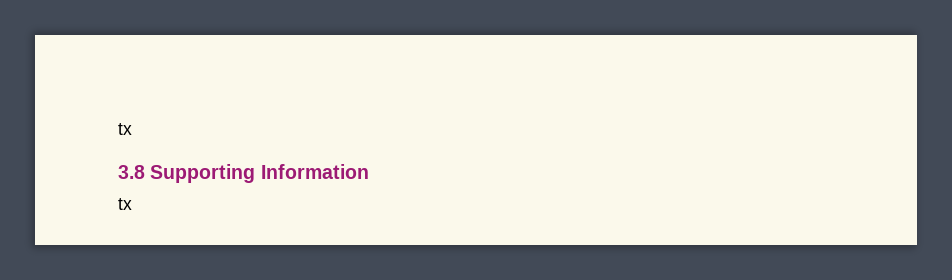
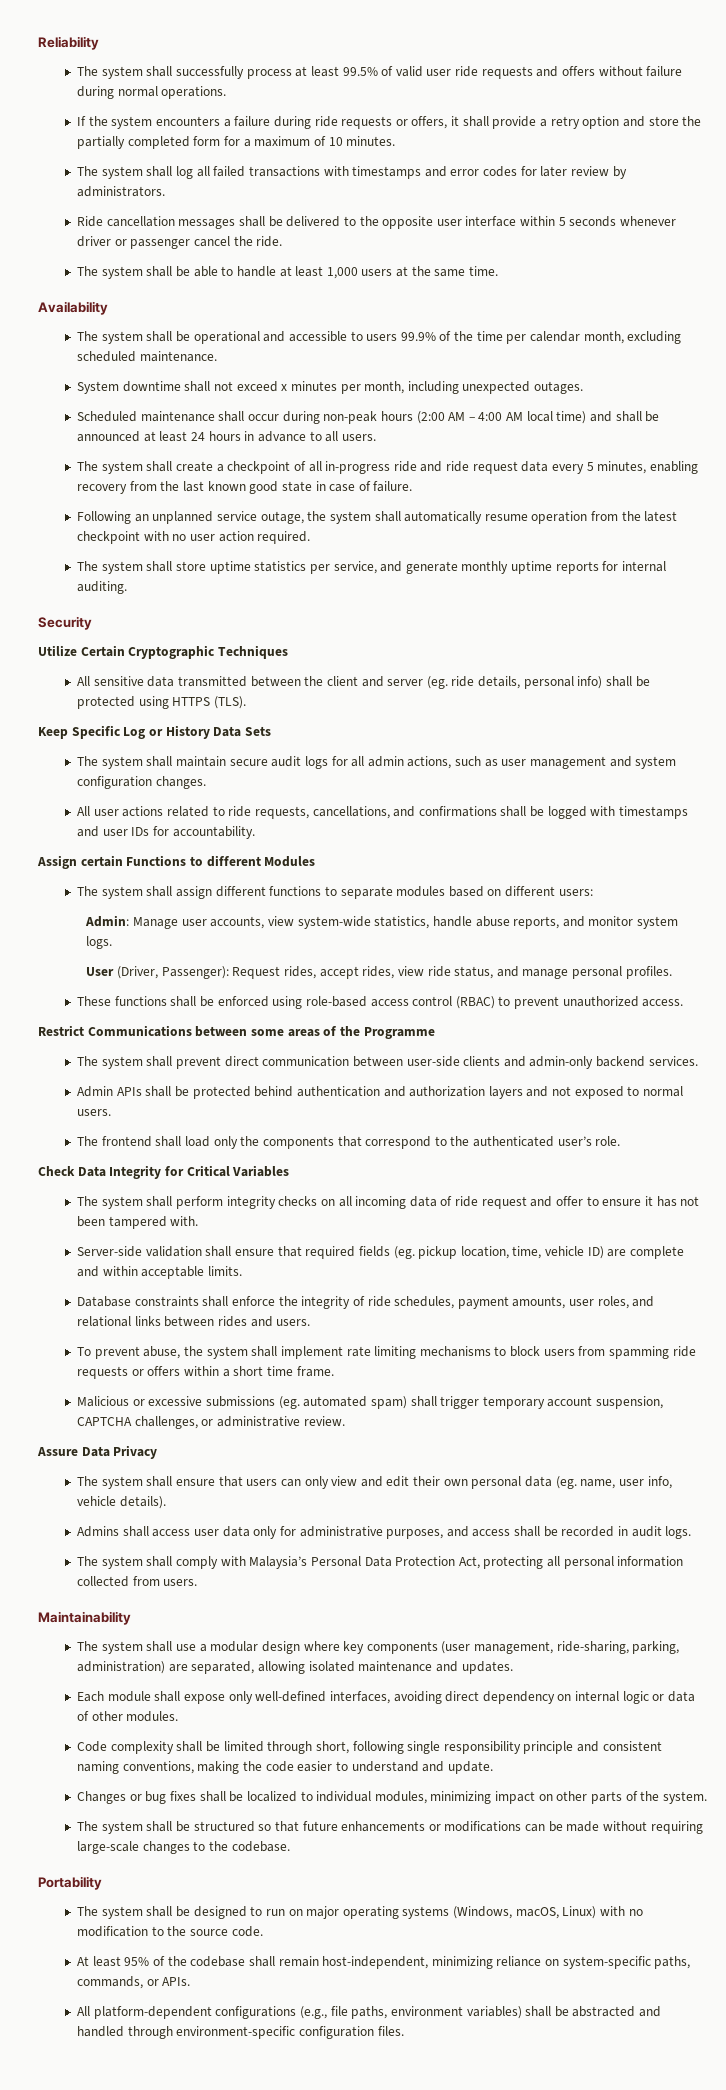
[118,123,132,135] [118,164,369,183] [118,198,132,210] tx // 3.8 Supporting Information // tx -> [38,36,99,50] [77,66,683,79] [77,86,227,99] [77,116,702,129] [77,136,396,149] [77,166,627,179] [77,186,166,197] [77,216,677,229] [77,236,283,249] [77,266,499,279] [38,301,108,315] [77,331,682,344] [77,351,217,362] [77,381,584,394] [77,411,660,424] [77,431,376,442] [77,461,698,474] [77,481,413,494] [77,511,678,524] [77,531,311,544] [77,561,667,574] [77,581,128,594] [38,616,92,630] [38,645,288,659] [77,676,650,689] [77,696,246,709] [38,725,271,739] [77,756,677,769] [77,776,206,789] [77,806,689,819] [77,826,255,839] [37,855,316,869] [77,886,593,899] [85,915,679,929] [86,936,113,949] [86,966,672,979] [77,996,684,1009] [38,1025,435,1039] [77,1056,698,1069] [77,1086,684,1099] [77,1109,112,1116] [77,1136,621,1149] [38,1165,290,1179] [77,1196,700,1209] [77,1216,199,1229] [77,1246,685,1259] [77,1266,242,1279] [77,1296,655,1309] [77,1316,311,1327] [77,1346,696,1359] [77,1366,334,1379] [77,1396,664,1409] [77,1416,345,1429] [37,1445,158,1459] [77,1476,672,1489] [77,1496,166,1509] [77,1526,692,1539] [77,1556,684,1569] [77,1576,198,1587] [38,1611,131,1625] [77,1641,680,1654] [77,1661,513,1674] [77,1691,696,1704] [77,1711,179,1722] [77,1741,662,1754] [77,1761,493,1774] [77,1791,707,1804] [77,1821,703,1834] [77,1841,290,1854] [38,1876,102,1890] [77,1906,643,1919] [77,1926,263,1937] [77,1956,691,1969] [77,1976,191,1989] [77,2006,662,2019] [77,2026,404,2039] Reliability // The system shall successfully process at least 99.5% of valid user ride requests and offers without failure during normal operations. // If the system encounters a failure during ride requests or offers, it shall provide a retry option and store the partially completed form for a maximum of 10 minutes. // The system shall log all failed transactions with timestamps and error codes for later review by administrators. // Ride cancellation messages shall be delivered to the opposite user interface within 5 seconds whenever driver or passenger cancel the ride. // The system shall be able to handle at least 1,000 users at the same time. // Availability // The system shall be operational and accessible to users 99.9% of the time per calendar month, excluding scheduled maintenance. // System downtime shall not exceed x minutes per month, including unexpected outages. // Scheduled maintenance shall occur during non-peak hours (2:00 AM – 4:00 AM local time) and shall be announced at least 24 hours in advance to all users. // The system shall create a checkpoint of all in-progress ride and ride request data every 5 minutes, enabling recovery from the last known good state in case of failure. // Following an unplanned service outage, the system shall automatically resume operation from the latest checkpoint with no user action required. // The system shall store uptime statistics per service, and generate monthly uptime reports for internal auditing. // Security // Utilize Certain Cryptographic Techniques // All sensitive data transmitted between the client and server (eg. ride details, personal info) shall be protected using HTTPS (TLS). // Keep Specific Log or History Data Sets // The system shall maintain secure audit logs for all admin actions, such as user management and system configuration changes. // All user actions related to ride requests, cancellations, and confirmations shall be logged with timestamps and user IDs for accountability. // Assign certain Functions to different Modules // The system shall assign different functions to separate modules based on different users: // Admin: Manage user accounts, view system-wide statistics, handle abuse reports, and monitor system logs. // User (Driver, Passenger): Request rides, accept rides, view ride status, and manage personal profiles. // These functions shall be enforced using role-based access control (RBAC) to prevent unauthorized access. // Restrict Communications between some areas of the Programme // The system shall prevent direct communication between user-side clients and admin-only backend services. // Admin APIs shall be protected behind authentication and authorization layers and not exposed to normal users. // The frontend shall load only the components that correspond to the authenticated user’s role. // Check Data Integrity for Critical Variables // The system shall perform integrity checks on all incoming data of ride request and offer to ensure it has not been tampered with. // Server-side validation shall ensure that required fields (eg. pickup location, time, vehicle ID) are complete and within acceptable limits. // Database constraints shall enforce the integrity of ride schedules, payment amounts, user roles, and relational links between rides and users. // To prevent abuse, the system shall implement rate limiting mechanisms to block users from spamming ride requests or offers within a short time frame. // Malicious or excessive submissions (eg. automated spam) shall trigger temporary account suspension, CAPTCHA challenges, or administrative review. // Assure Data Privacy // The system shall ensure that users can only view and edit their own personal data (eg. name, user info, vehicle details). // Admins shall access user data only for administrative purposes, and access shall be recorded in audit logs. // The system shall comply with Malaysia’s Personal Data Protection Act, protecting all personal information collected from users. // Maintainability // The system shall use a modular design where key components (user management, ride-sharing, parking, administration) are separated, allowing isolated maintenance and updates. // Each module shall expose only well-defined interfaces, avoiding direct dependency on internal logic or data of other modules. // Code complexity shall be limited through short, following single responsibility principle and consistent naming conventions, making the code easier to understand and update. // Changes or bug fixes shall be localized to individual modules, minimizing impact on other parts of the system. // The system shall be structured so that future enhancements or modifications can be made without requiring large-scale changes to the codebase. // Portability // The system shall be designed to run on major operating systems (Windows, macOS, Linux) with no modification to the source code. // At least 95% of the codebase shall remain host-independent, minimizing reliance on system-specific paths, commands, or APIs. // All platform-dependent configurations (e.g., file paths, environment variables) shall be abstracted and handled through environment-specific configuration files.

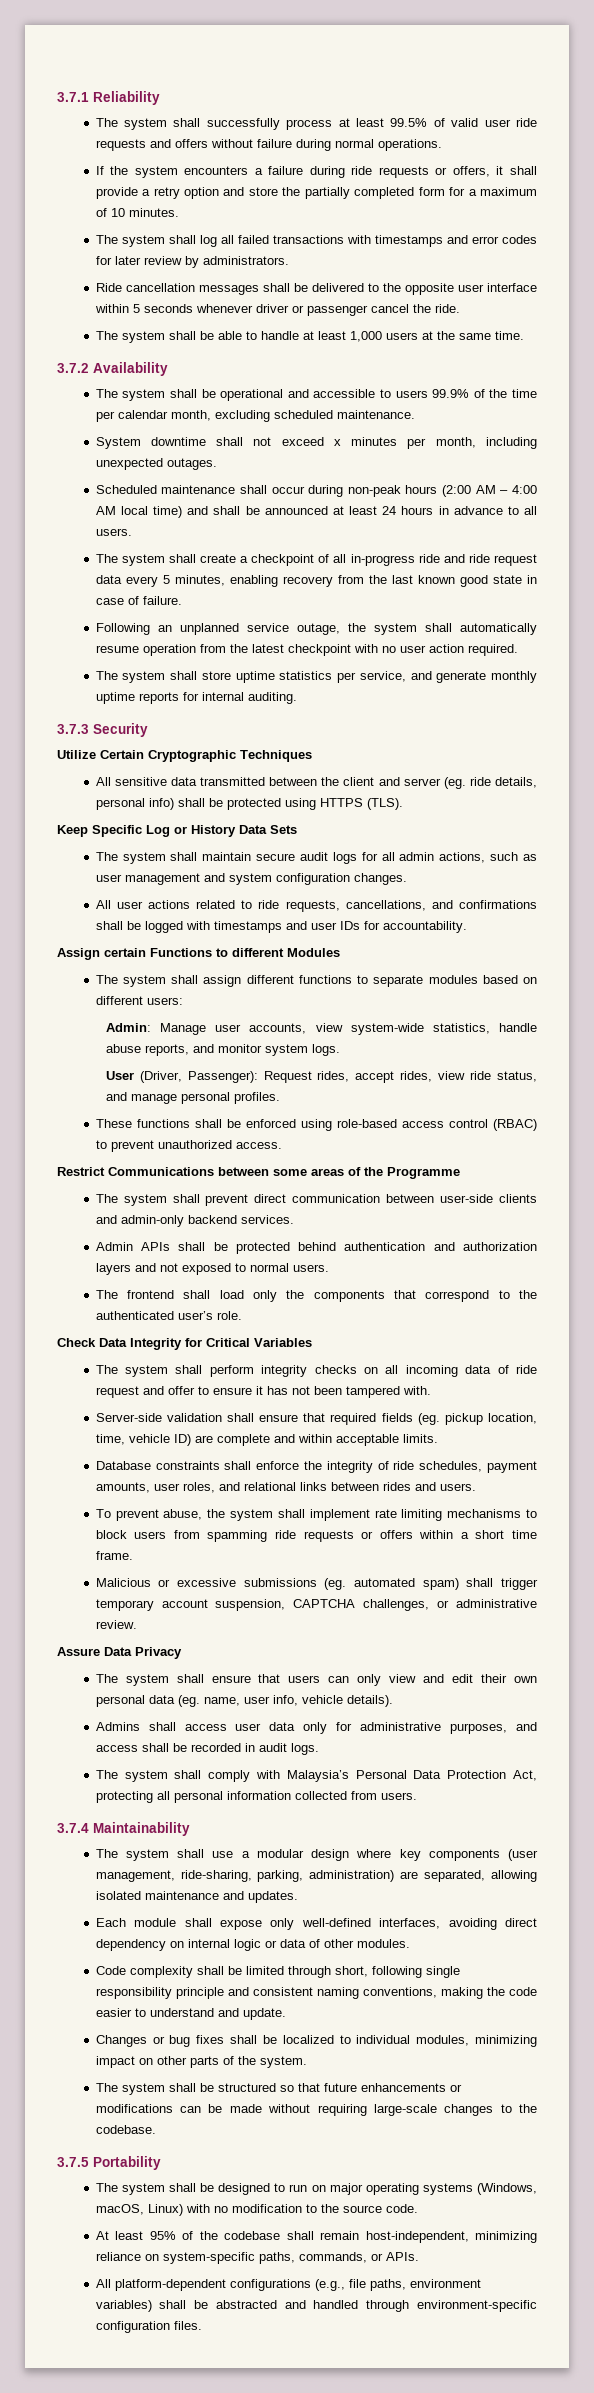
(38, 43) none -> [57,92,89,102] 3.7.1
(499, 271) none -> [57,363,89,373] 3.7.2
(128, 587) none -> [57,724,89,734] 3.7.3
(198, 1582) none -> [57,1823,89,1833] 3.7.4
(290, 1846) none -> [57,2157,89,2167] 3.7.5

